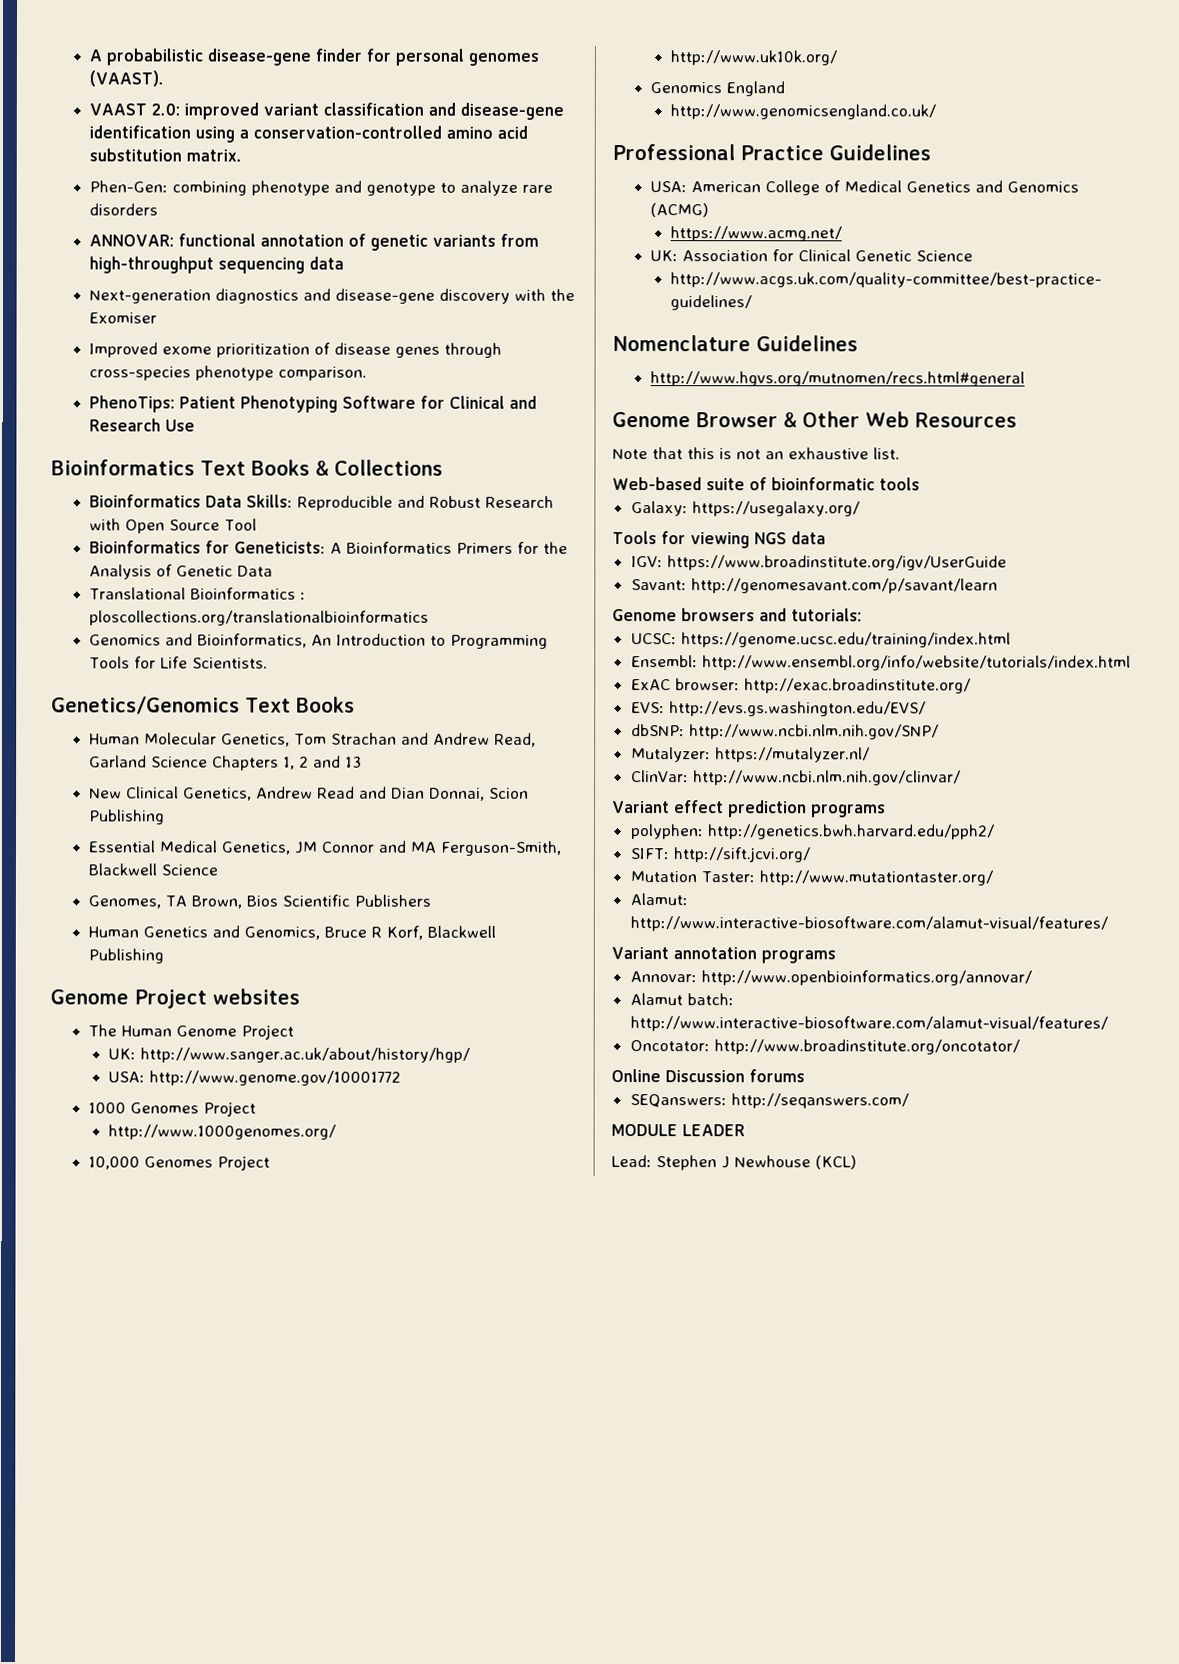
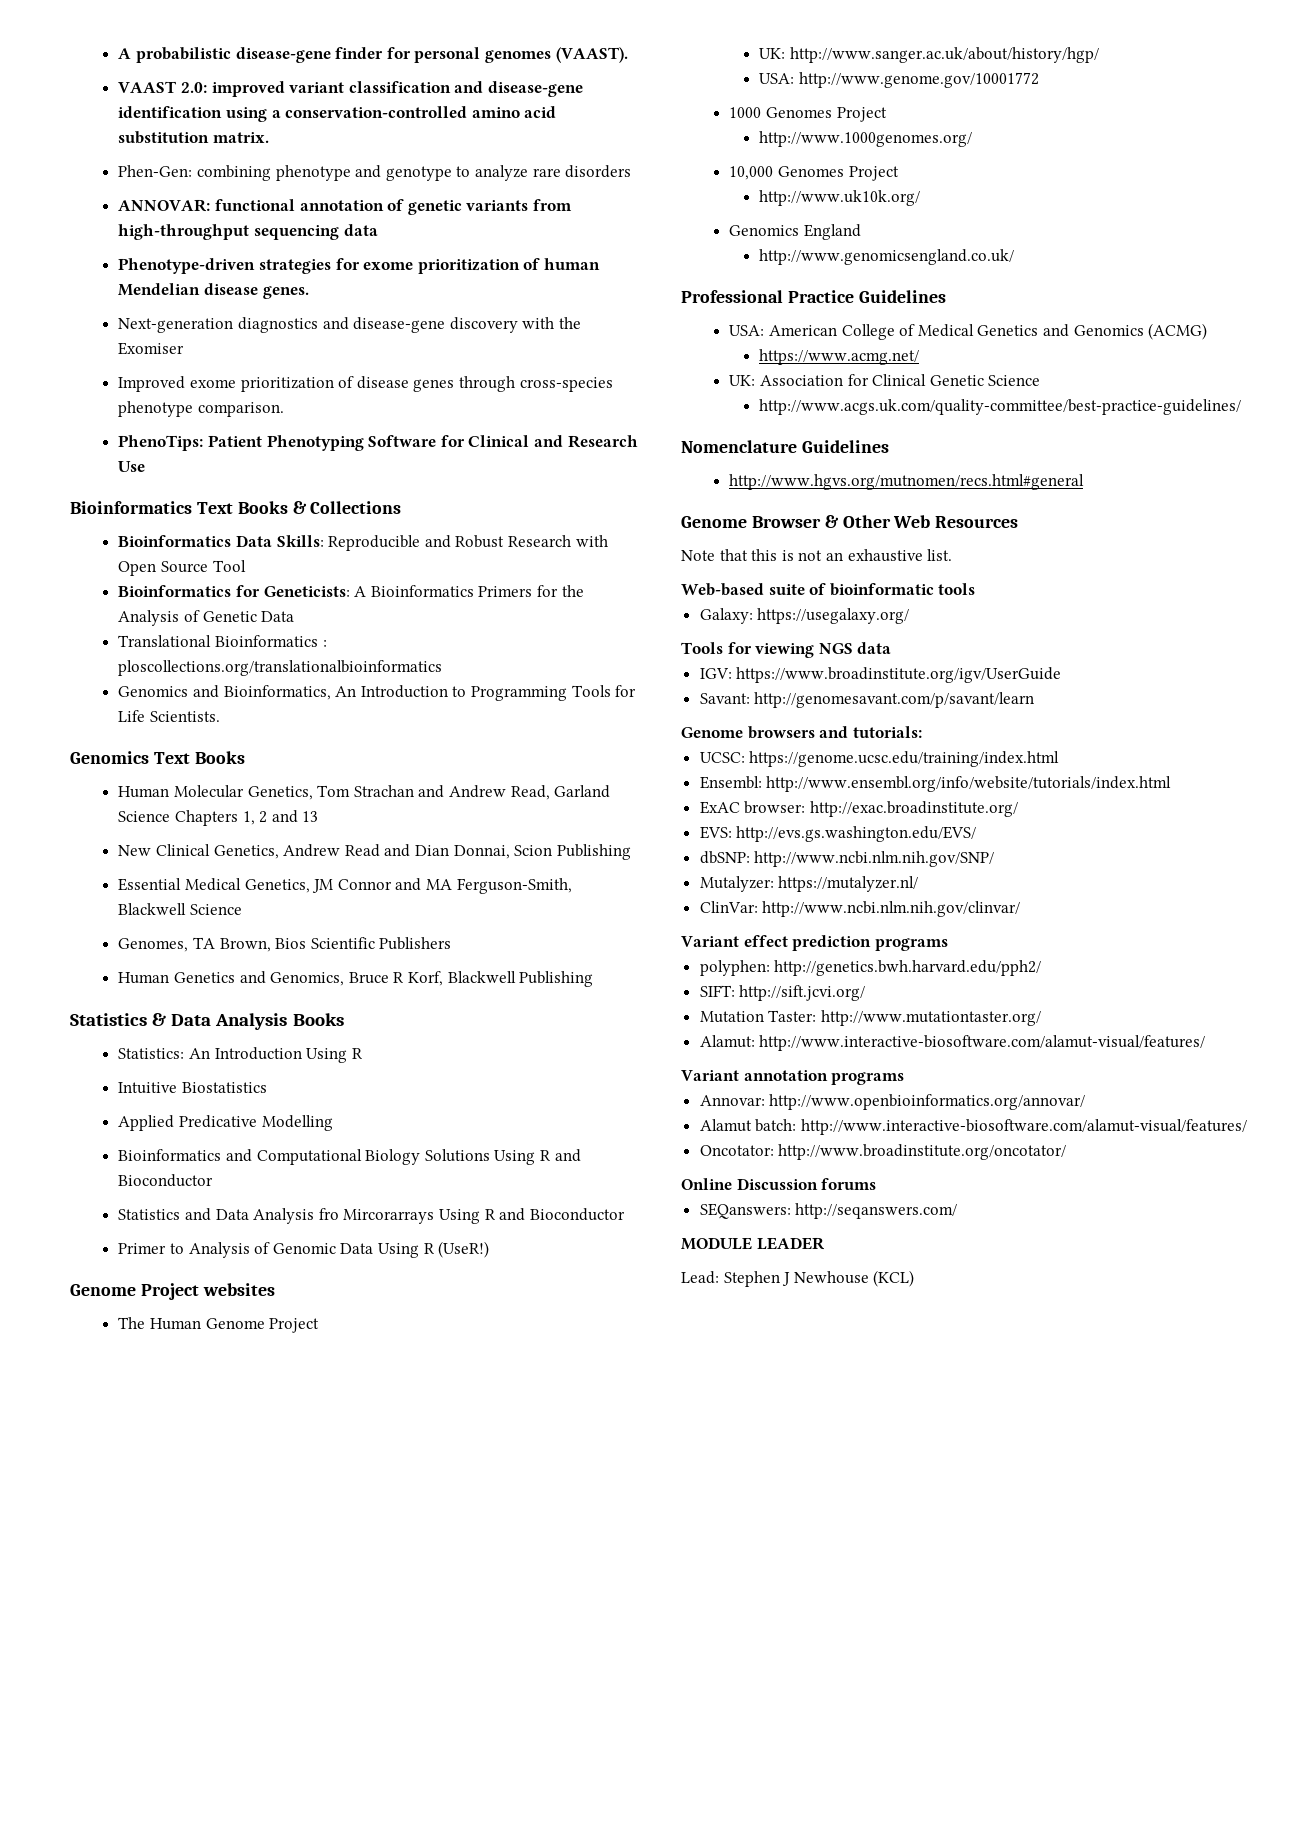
(345, 263) none -> [118,258,600,274] [118,283,309,299] // Phenotype-driven strategies for exome prioritization of human Mendelian disease genes.
[51,696,240,715] Genetics/Genomics -> [70,751,149,764] Genomics
(165, 956) none -> [70,1013,344,1030] [118,1047,363,1063] [118,1082,268,1094] [118,1115,333,1131] [118,1149,581,1165] [118,1174,214,1187] [118,1208,625,1224] [118,1241,490,1258] // Statistics & Data Analysis Books // Statistics: An Introduction Using R // Intuitive Biostatistics // Applied Predicative Modelling // Bioinformatics and Computational Biology Solutions Using R and Bioconductor // Statistics and Data Analysis fro Mircorarrays Using R and Bioconductor // Primer to Analysis of Genomic Data Using R (UseR!)

